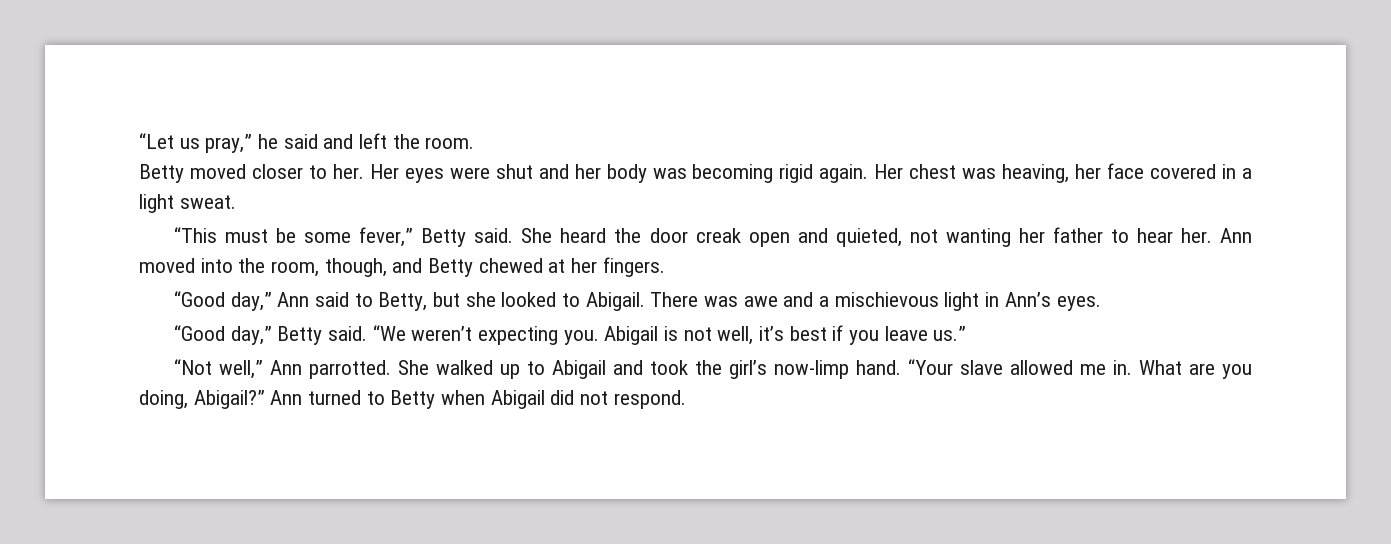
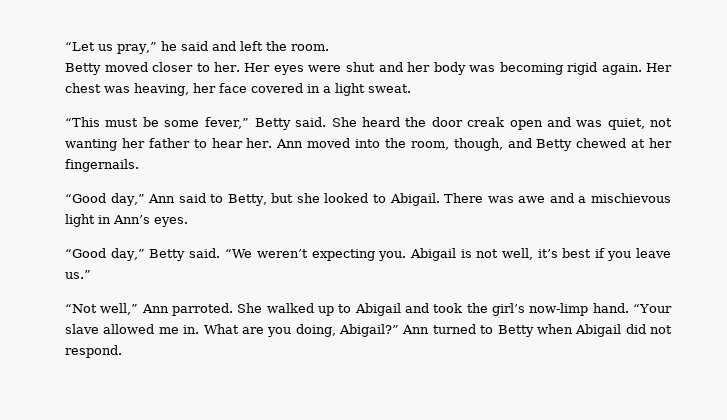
[835,228,902,247] quieted, -> [576,118,645,130] was quiet,
[602,257,665,277] fingers. -> [65,159,139,172] fingernails.
[309,360,392,379] parrotted. -> [172,303,234,316] parroted.

